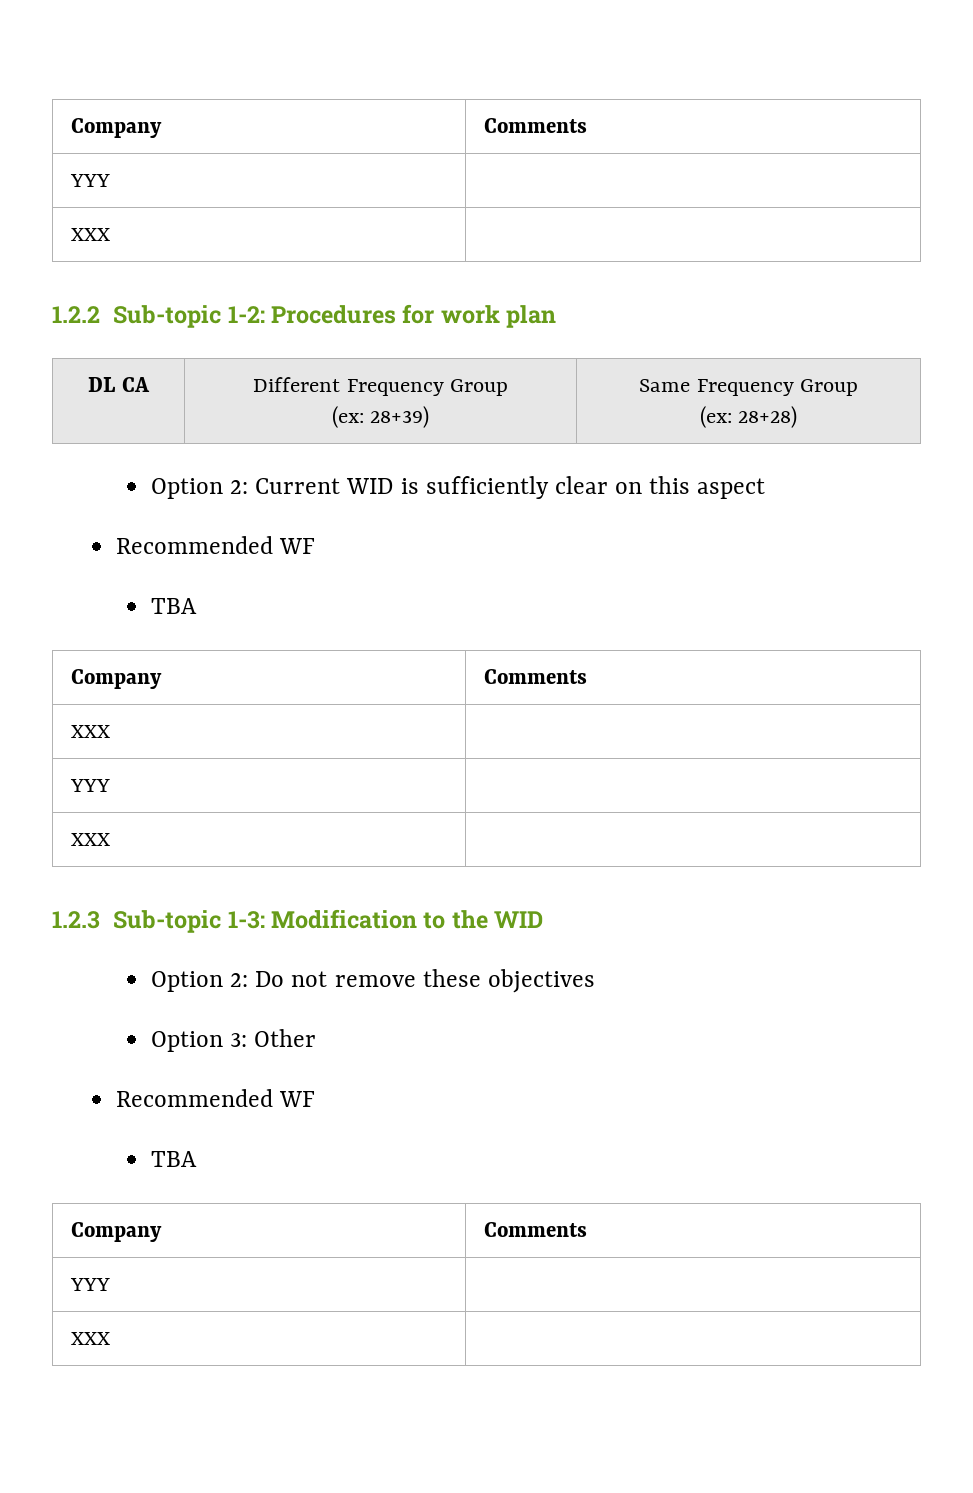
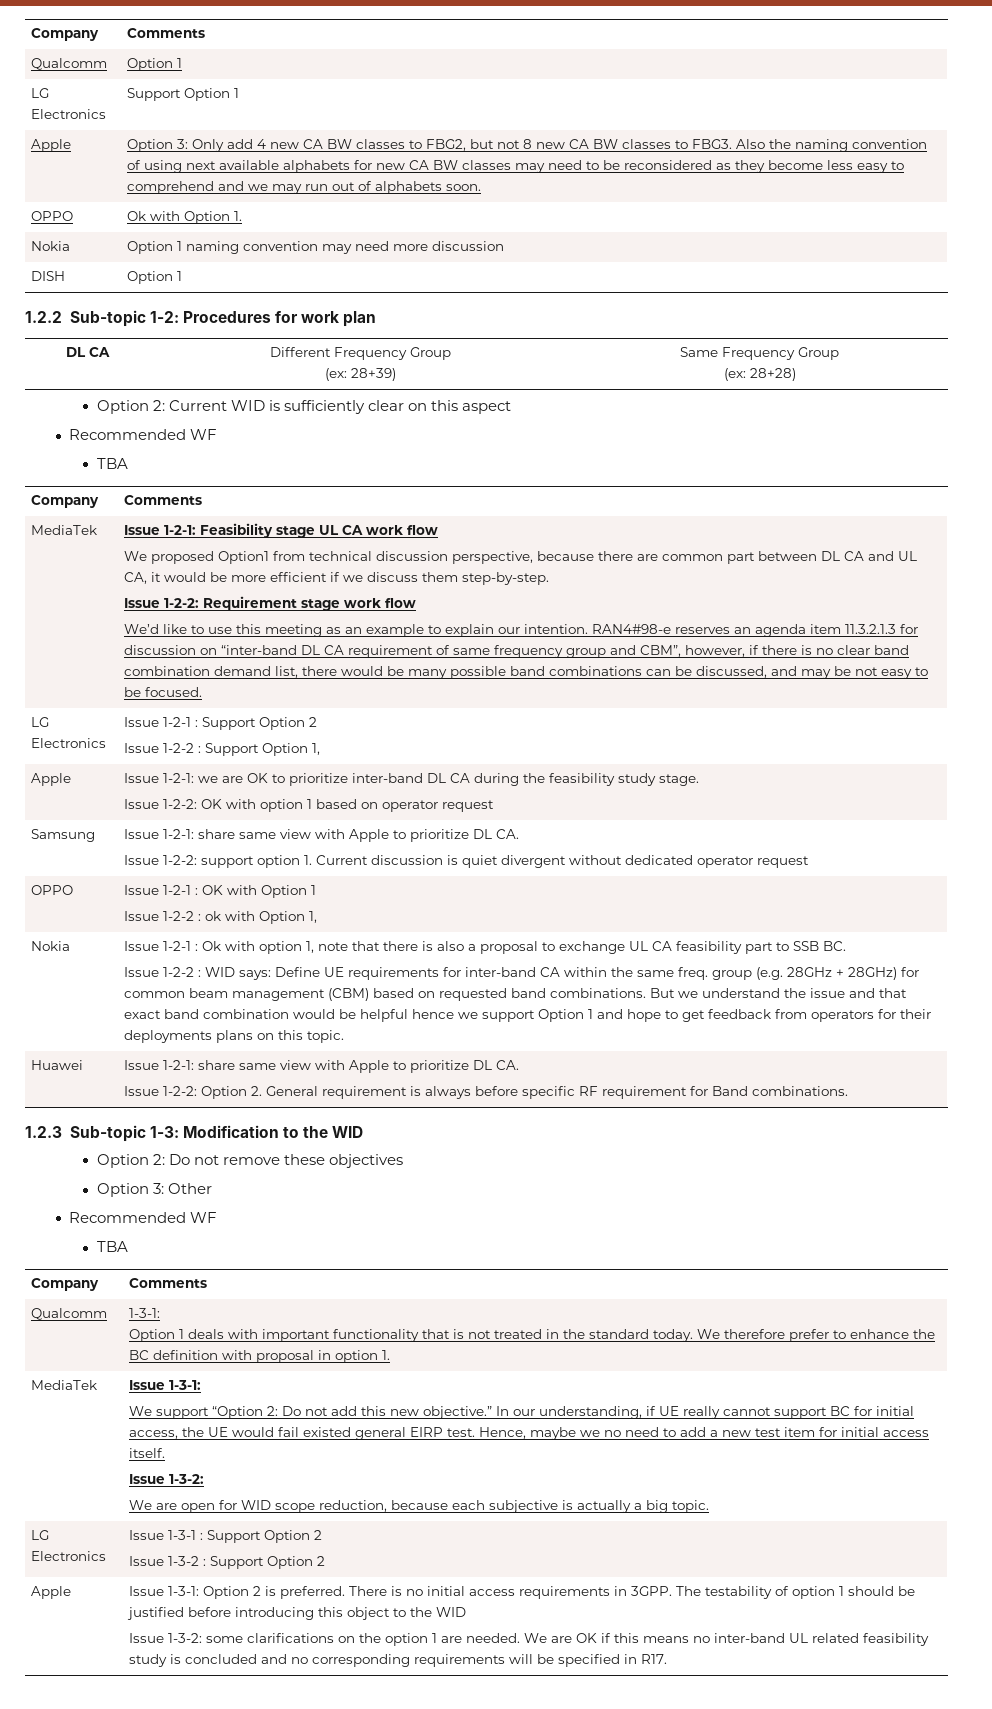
[70,118,162,138] [483,118,587,133] [69,174,110,187] [70,228,110,241] Company | Comments // YYY | // XXX | -> [31,28,100,41] [127,28,206,38] [31,58,108,70] [127,58,183,71] [31,88,50,98] [31,109,107,119] [127,88,240,101] [31,139,72,152] [127,139,928,152] [127,160,905,173] [127,181,482,194] [31,211,74,221] [127,211,243,224] [31,241,71,251] [127,241,505,254] [31,271,66,281] [127,271,183,284] Company | Comments // Qualcomm | Option 1 // LG Electronics | Support Option 1 // Apple | Option 3: Only add 4 new CA BW classes to FBG2, but not 8 new CA BW classes to FBG3. Also the naming convention of using next available alphabets for new CA BW classes may need to be reconsidered as they become less easy to comprehend and we may run out of alphabets soon. // OPPO | Ok with Option 1. // Nokia | Option 1 naming convention may need more discussion // DISH | Option 1
[70,725,110,738] [69,779,110,792] [70,833,110,846] XXX | // YYY | // XXX | -> [31,525,98,535] [124,523,439,538] [124,551,918,564] [124,572,550,585] [124,596,417,611] [124,624,919,637] [124,645,910,658] [124,666,929,679] [124,687,203,697] [31,717,50,727] [31,738,107,748] [124,717,318,730] [124,743,321,756] [31,773,72,786] [124,773,700,786] [124,799,495,812] [31,829,96,842] [124,829,520,842] [124,855,810,868] [31,885,74,895] [124,885,317,898] [124,911,318,924] [31,941,71,951] [124,941,847,954] [124,967,920,980] [124,988,908,1001] [124,1009,932,1022] [124,1030,345,1043] [31,1060,84,1070] [124,1060,520,1073] [124,1086,849,1099] MediaTek | Issue 1-2-1: Feasibility stage UL CA work flow // We proposed Option1 from technical discussion perspective, because there are common part between DL CA and UL CA, it would be more efficient if we discuss them step-by-step. // Issue 1-2-2: Requirement stage work flow // We’d like to use this meeting as an example to explain our intention. RAN4#98-e reserves an agenda item 11.3.2.1.3 for discussion on “inter-band DL CA requirement of same frequency group and CBM”, however, if there is no clear band combination demand list, there would be many possible band combinations can be discussed, and may be not easy to be focused. // LG Electronics | Issue 1-2-1 : Support Option 2 // Issue 1-2-2 : Support Option 1, // Apple | Issue 1-2-1: we are OK to prioritize inter-band DL CA during the feasibility study stage. // Issue 1-2-2: OK with option 1 based on operator request // Samsung | Issue 1-2-1: share same view with Apple to prioritize DL CA. // Issue 1-2-2: support option 1. Current discussion is quiet divergent without dedicated operator request // OPPO | Issue 1-2-1 : OK with Option 1 // Issue 1-2-2 : ok with Option 1, // Nokia | Issue 1-2-1 : Ok with option 1, note that there is also a proposal to exchange UL CA feasibility part to SSB BC. // Issue 1-2-2 : WID says: Define UE requirements for inter-band CA within the same freq. group (e.g. 28GHz + 28GHz) for common beam management (CBM) based on requested band combinations. But we understand the issue and that exact band combination would be helpful hence we support Option 1 and hope to get feedback from operators for their deployments plans on this topic. // Huawei | Issue 1-2-1: share same view with Apple to prioritize DL CA. // Issue 1-2-2: Option 2. General requirement is always before specific RF requirement for Band combinations.
[69,1278,110,1291] [70,1332,110,1345] YYY | // XXX | -> [31,1308,108,1320] [129,1308,161,1318] [129,1329,936,1342] [129,1350,391,1363] [31,1380,98,1390] [129,1380,202,1390] [129,1406,915,1419] [129,1427,930,1440] [129,1448,166,1458] [129,1474,205,1484] [129,1500,710,1513] [31,1530,50,1540] [31,1551,107,1561] [129,1530,323,1543] [129,1556,326,1569] [31,1586,72,1599] [129,1586,916,1599] [127,1607,467,1620] [129,1633,930,1646] [129,1654,668,1667] Qualcomm | 1-3-1: // Option 1 deals with important functionality that is not treated in the standard today. We therefore prefer to enhance the BC definition with proposal in option 1. // MediaTek | Issue 1-3-1: // We support “Option 2: Do not add this new objective.” In our understanding, if UE really cannot support BC for initial access, the UE would fail existed general EIRP test. Hence, maybe we no need to add a new test item for initial access itself. // Issue 1-3-2: // We are open for WID scope reduction, because each subjective is actually a big topic. // LG Electronics | Issue 1-3-1 : Support Option 2 // Issue 1-3-2 : Support Option 2 // Apple | Issue 1-3-1: Option 2 is preferred. There is no initial access requirements in 3GPP. The testability of option 1 should be justified before introducing this object to the WID // Issue 1-3-2: some clarifications on the option 1 are needed. We are OK if this means no inter-band UL related feasibility study is concluded and no corresponding requirements will be specified in R17.

